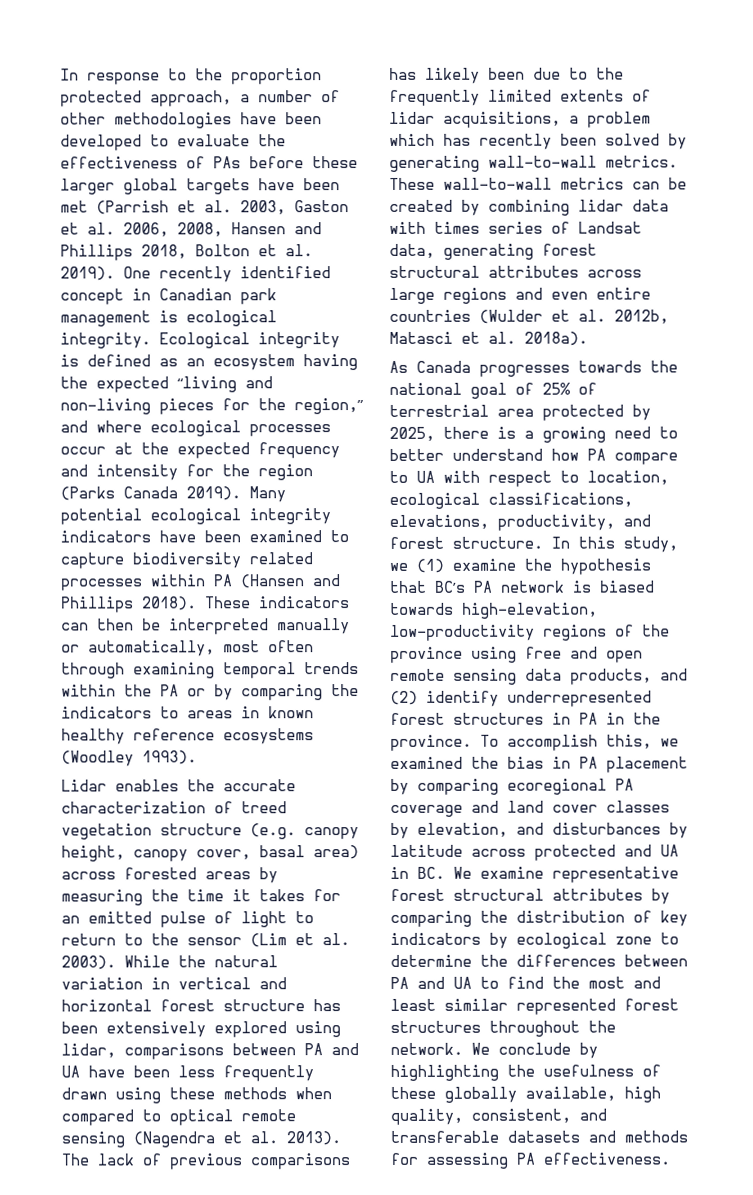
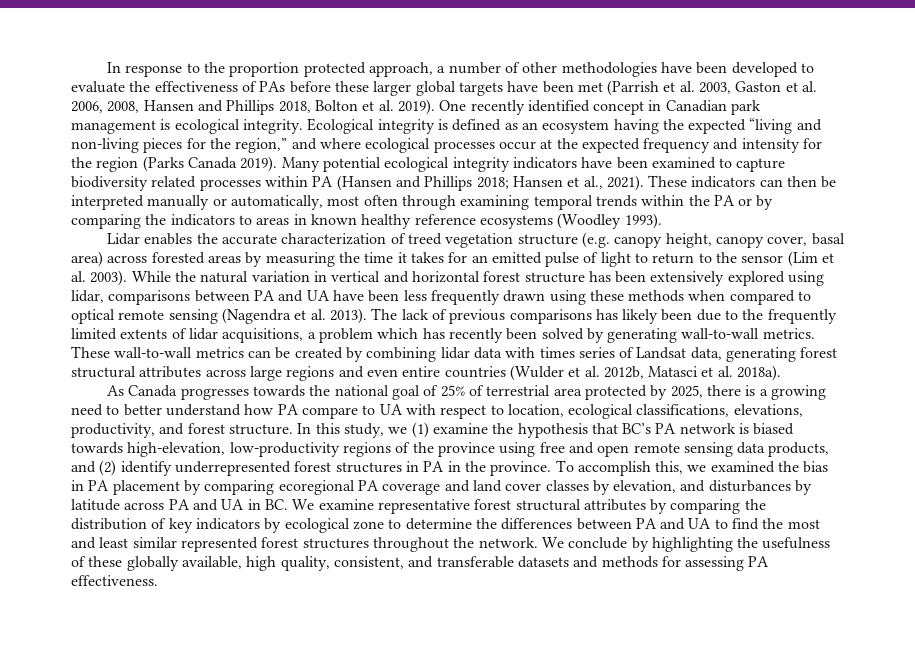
[141,596,197,611] 2018). -> [476,175,644,191] 2018; Hansen et al., 2021).
[534,844,616,861] protected -> [168,499,190,510] PA

